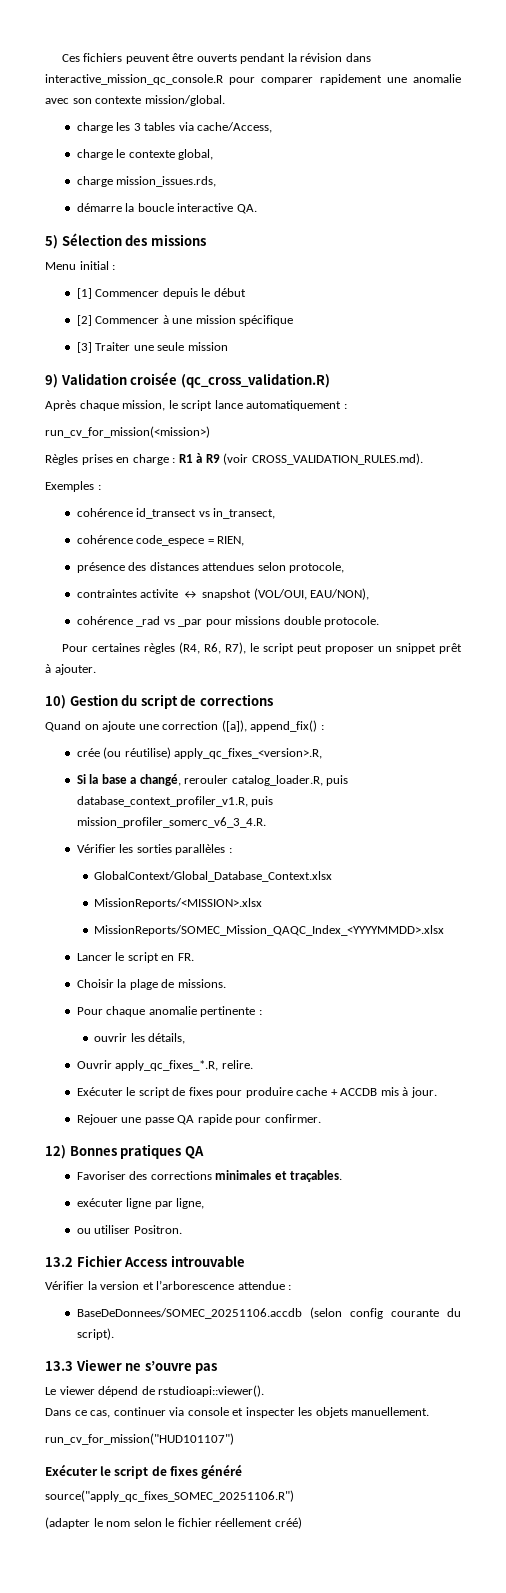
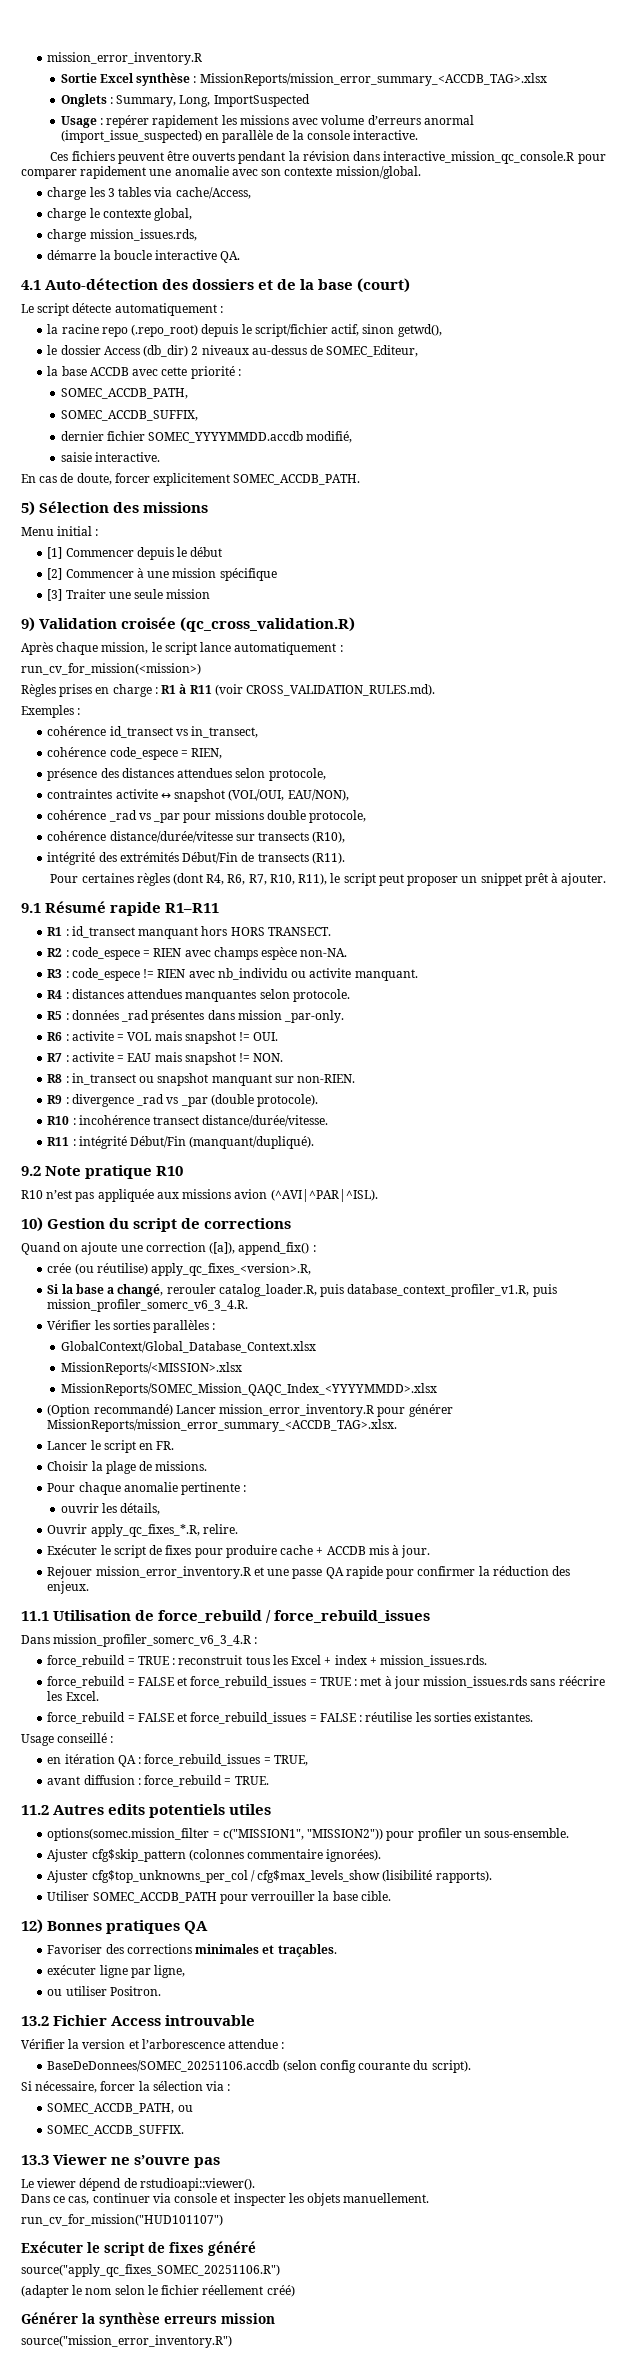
(61, 58) none -> [47,52,203,65] [60,73,547,86] [60,94,310,107] [60,115,474,128] [60,130,419,143] mission_error_inventory.R // Sortie Excel synthèse : MissionReports/mission_error_summary_<ACCDB_TAG>.xlsx // Onglets : Summary, Long, ImportSuspected // Usage : repérer rapidement les missions avec volume d’erreurs anormal (import_issue_suspected) en parallèle de la console interactive. //
(257, 209) none -> [21,278,411,293] [21,303,223,316] [47,324,442,337] [47,345,419,357] [47,366,241,379] [60,388,188,399] [60,410,198,421] [60,431,353,443] [60,452,160,462] [21,473,361,486] // 4.1 Auto-détection des dossiers et de la base (court) // Le script détecte automatiquement : // la racine repo (.repo_root) depuis le script/fichier actif, sinon getwd(), // le dossier Access (db_dir) 2 niveaux au-dessus de SOMEC_Editeur, // la base ACCDB avec cette priorité : // SOMEC_ACCDB_PATH, // SOMEC_ACCDB_SUFFIX, // dernier fichier SOMEC_YYYYMMDD.accdb modifié, // saisie interactive. // En cas de doute, forcer explicitement SOMEC_ACCDB_PATH.
[205,454,220,463] R9 -> [189,685,212,694] R11
[324,616,380,627] [61,642,246,654] protocole. // Pour certaines règles (R4, R6, R7), -> [309,810,367,823] [47,831,346,843] [47,852,345,865] [50,873,328,886] protocole, // cohérence distance/durée/vitesse sur transects (R10), // intégrité des extrémités Début/Fin de transects (R11). // Pour certaines règles (dont R4, R6, R7, R10, R11),
(96, 669) none -> [21,901,220,916] [47,926,331,939] [47,947,348,960] [47,968,418,981] [47,989,350,1002] [47,1010,345,1023] [47,1031,279,1044] [47,1052,284,1065] [47,1073,356,1086] [47,1094,319,1107] [47,1115,329,1127] [47,1136,315,1149] [21,1165,184,1179] [21,1189,378,1202] // 9.1 Résumé rapide R1–R11 // R1 : id_transect manquant hors HORS TRANSECT. // R2 : code_espece = RIEN avec champs espèce non-NA. // R3 : code_espece != RIEN avec nb_individu ou activite manquant. // R4 : distances attendues manquantes selon protocole. // R5 : données _rad présentes dans mission _par-only. // R6 : activite = VOL mais snapshot != OUI. // R7 : activite = EAU mais snapshot != NON. // R8 : in_transect ou snapshot manquant sur non-RIEN. // R9 : divergence _rad vs _par (double protocole). // R10 : incohérence transect distance/durée/vitesse. // R11 : intégrité Début/Fin (manquant/dupliqué). // 9.2 Note pratique R10 // R10 n’est pas appliquée aux missions avion (^AVI|^PAR|^ISL).
(445, 930) none -> [47,1404,453,1417] [47,1419,398,1432] // (Option recommandé) Lancer mission_error_inventory.R pour générer MissionReports/mission_error_summary_<ACCDB_TAG>.xlsx.
(118, 1119) none -> [95,1566,264,1579] mission_error_inventory.R et
[264,1114,321,1123] confirmer. -> [417,1566,571,1576] [47,1581,90,1594] [21,1610,431,1623] [21,1634,258,1647] [47,1655,488,1667] [47,1676,605,1689] [47,1691,99,1701] [47,1712,534,1724] [21,1733,114,1746] [47,1754,308,1767] [47,1775,269,1787] [21,1804,272,1818] [47,1828,570,1841] [47,1849,382,1862] [47,1870,492,1883] [47,1891,391,1904] confirmer la réduction des enjeux. // 11.1 Utilisation de force_rebuild / force_rebuild_issues // Dans mission_profiler_somerc_v6_3_4.R : // force_rebuild = TRUE : reconstruit tous les Excel + index + mission_issues.rds. // force_rebuild = FALSE et force_rebuild_issues = TRUE : met à jour mission_issues.rds sans réécrire les Excel. // force_rebuild = FALSE et force_rebuild_issues = FALSE : réutilise les sorties existantes. // Usage conseillé : // en itération QA : force_rebuild_issues = TRUE, // avant diffusion : force_rebuild = TRUE. // 11.2 Autres edits potentiels utiles // options(somec.mission_filter = c("MISSION1", "MISSION2")) pour profiler un sous-ensemble. // Ajuster cfg$skip_pattern (colonnes commentaire ignorées). // Ajuster cfg$top_unknowns_per_col / cfg$max_levels_show (lisibilité rapports). // Utiliser SOMEC_ACCDB_PATH pour verrouiller la base cible.
(114, 1334) none -> [21,2081,231,2093] [47,2103,193,2114] [47,2125,185,2136] // Si nécessaire, forcer la sélection via : // SOMEC_ACCDB_PATH, ou // SOMEC_ACCDB_SUFFIX.
(302, 1523) none -> [21,2312,275,2327] [21,2335,232,2348] // Générer la synthèse erreurs mission // source("mission_error_inventory.R")

